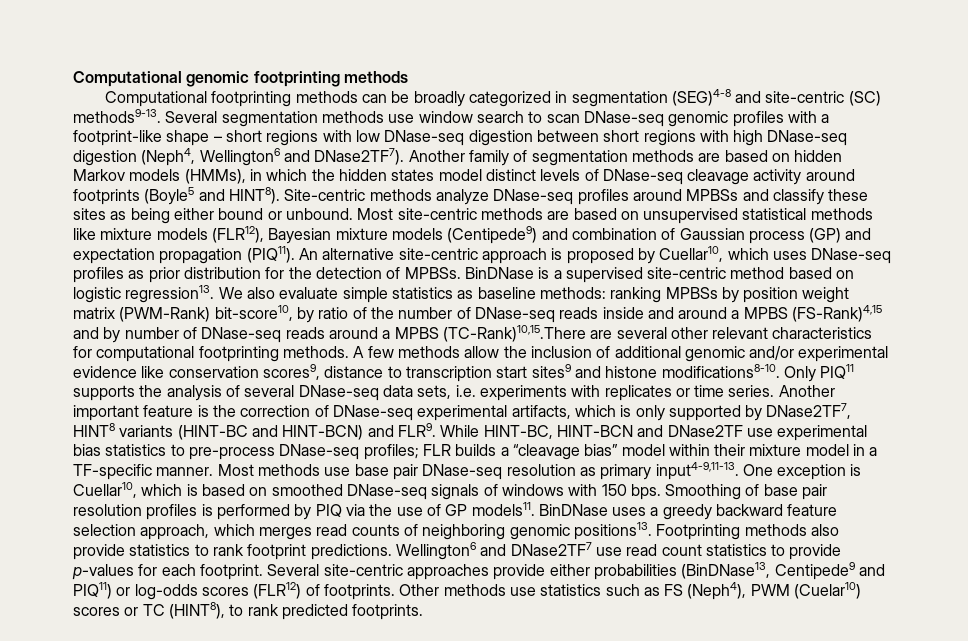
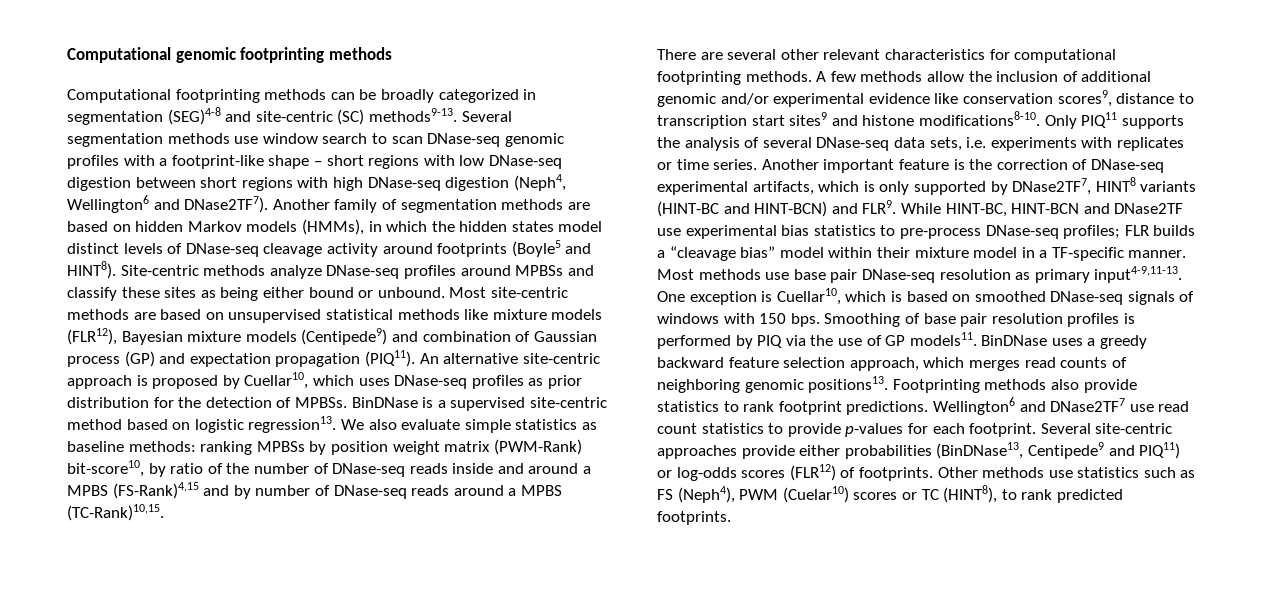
[442,325,586,342] (TC-Rank)10,15.There -> [67,504,164,521] [657,49,696,60] (TC-Rank)10,15. // There

